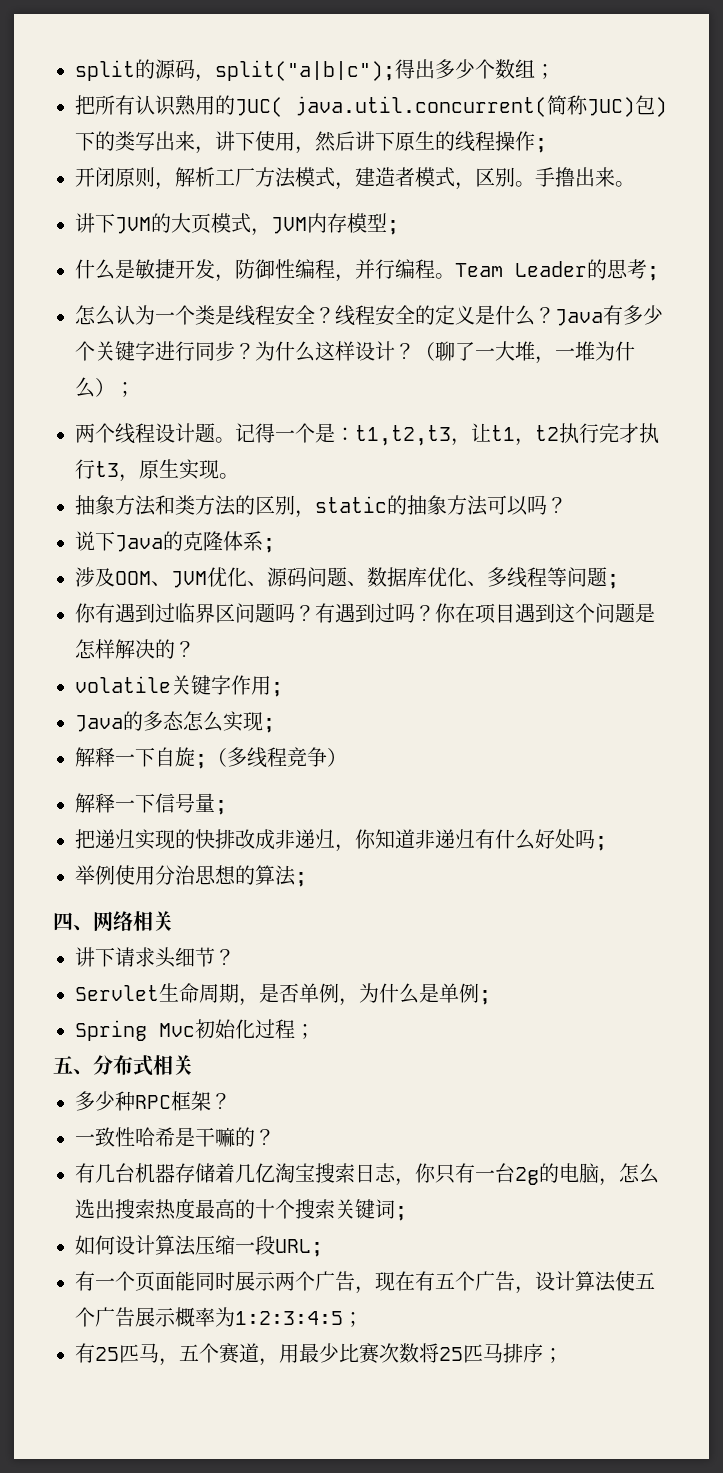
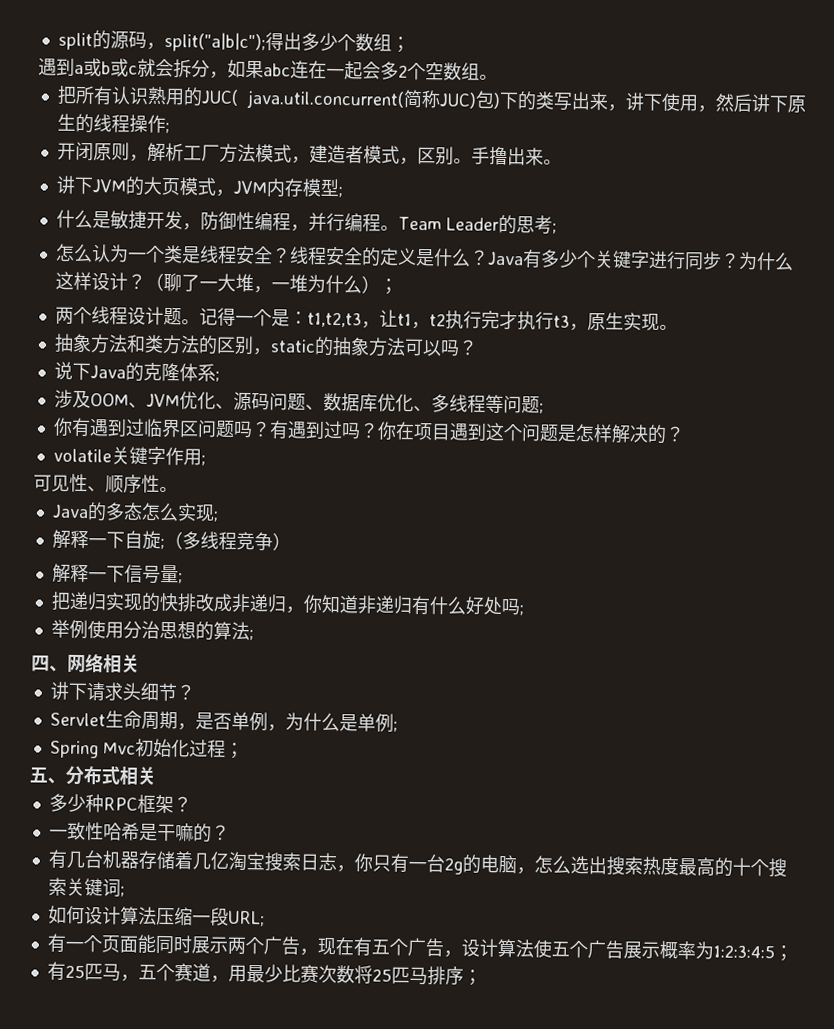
(555, 71) none -> [38,57,498,81] // 遇到a或b或c就会拆分，如果abc连在一起会多2个空数组。
(283, 689) none -> [33,473,178,494] // 可见性、顺序性。

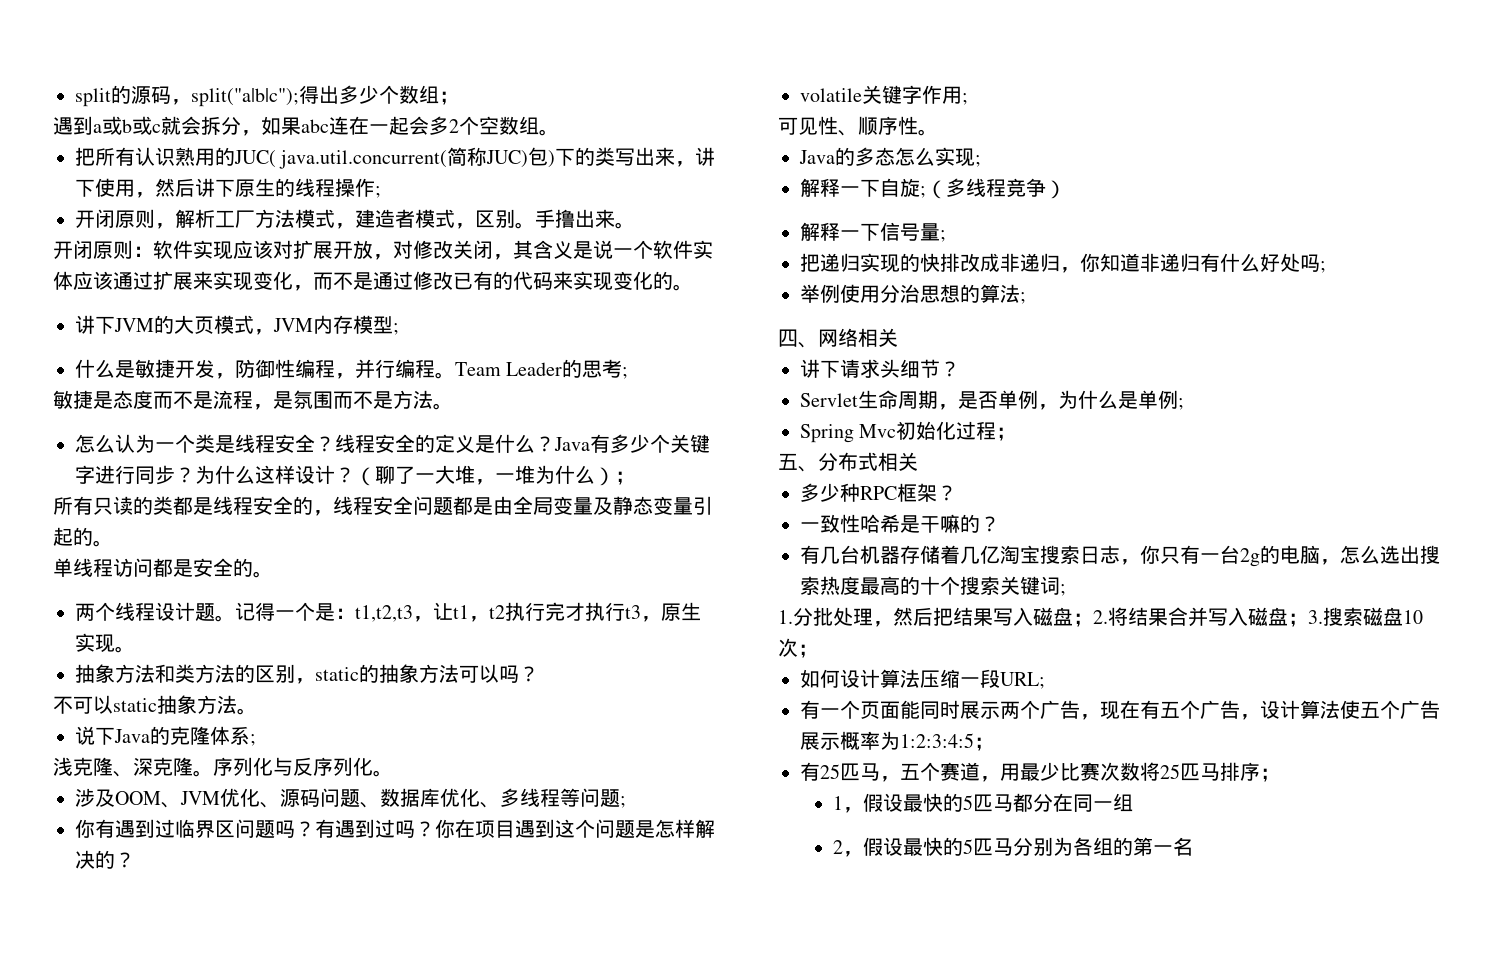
(562, 162) none -> [53,240,713,260] [53,271,693,291] // 开闭原则：软件实现应该对扩展开放，对修改关闭，其含义是说一个软件实体应该通过扩展来实现变化，而不是通过修改已有的代码来实现变化的。
(557, 228) none -> [53,390,453,410] // 敏捷是态度而不是流程，是氛围而不是方法。
(398, 286) none -> [53,496,713,516] [53,527,113,547] [53,558,273,578] // 所有只读的类都是线程安全的，线程安全问题都是由全局变量及静态变量引起的。 // 单线程访问都是安全的。
(478, 347) none -> [53,695,257,715] // 不可以static抽象方法。
(220, 376) none -> [53,757,393,777] // 浅克隆、深克隆。序列化与反序列化。
(125, 891) none -> [778,607,1423,627] [778,638,818,658] // 1.分批处理，然后把结果写入磁盘；2.将结果合并写入磁盘；3.搜索磁盘10次；
(482, 977) none -> [832,793,1133,813] [832,837,1193,857] // 1，假设最快的5匹马都分在同一组 // 2，假设最快的5匹马分别为各组的第一名

